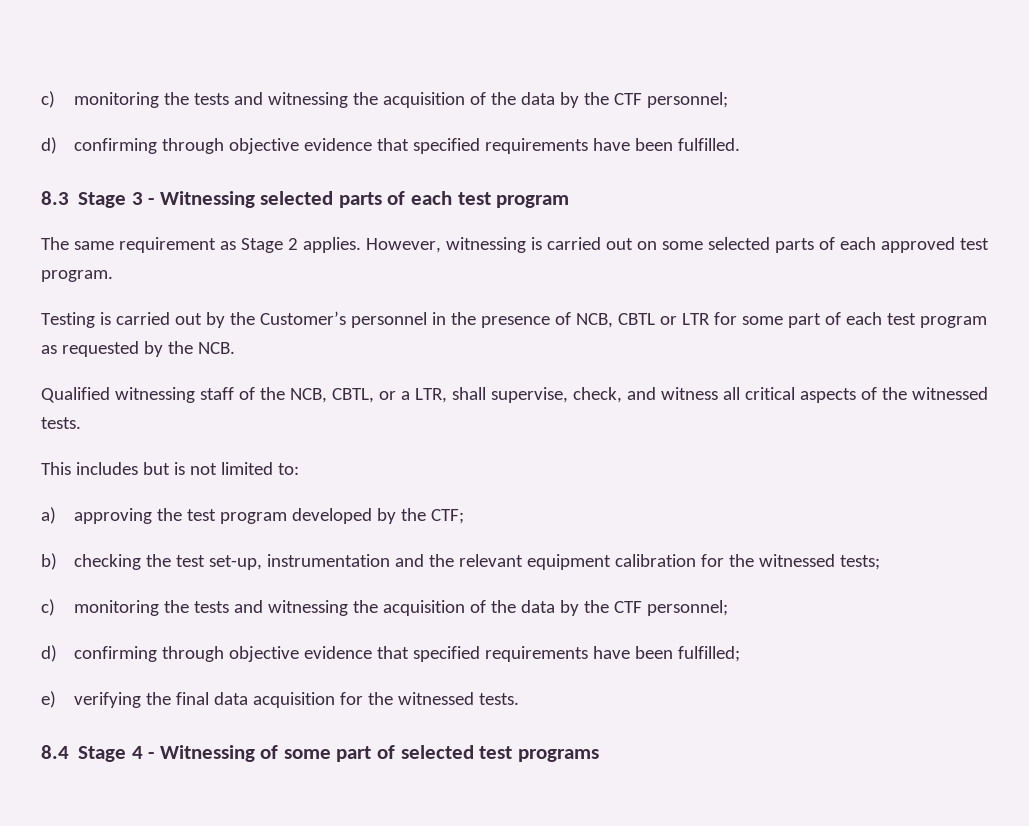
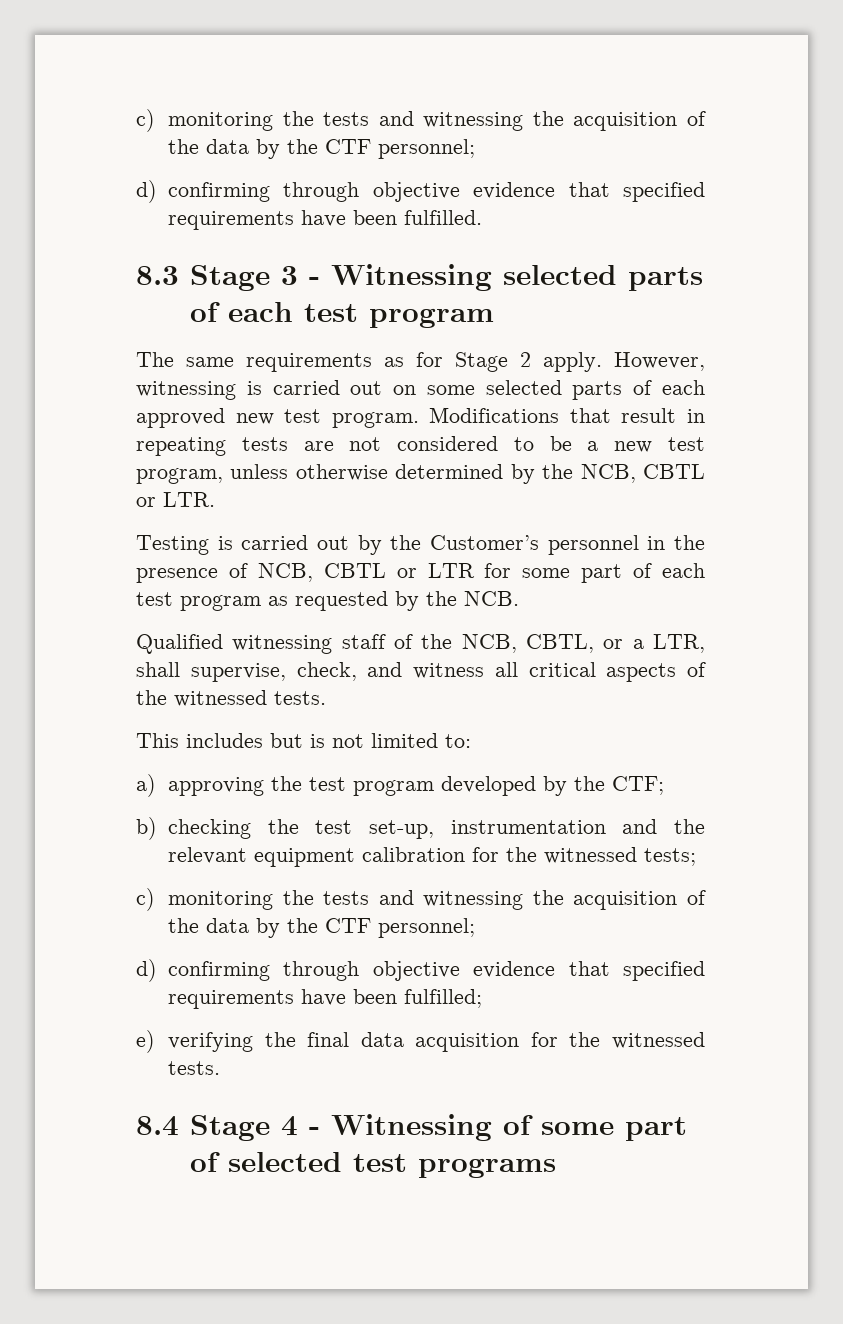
[118,237,236,253] requirement as -> [246,352,443,372] requirements as for
[302,237,361,253] applies. -> [543,352,602,372] apply.
(955, 245) none -> [235,413,274,425] new
(113, 276) none -> [429,407,705,423] [136,436,705,456] [136,464,705,484] [136,492,215,507] Modifications that result in repeating tests are not considered to be a new test program, unless otherwise determined by the NCB, CBTL or LTR.

